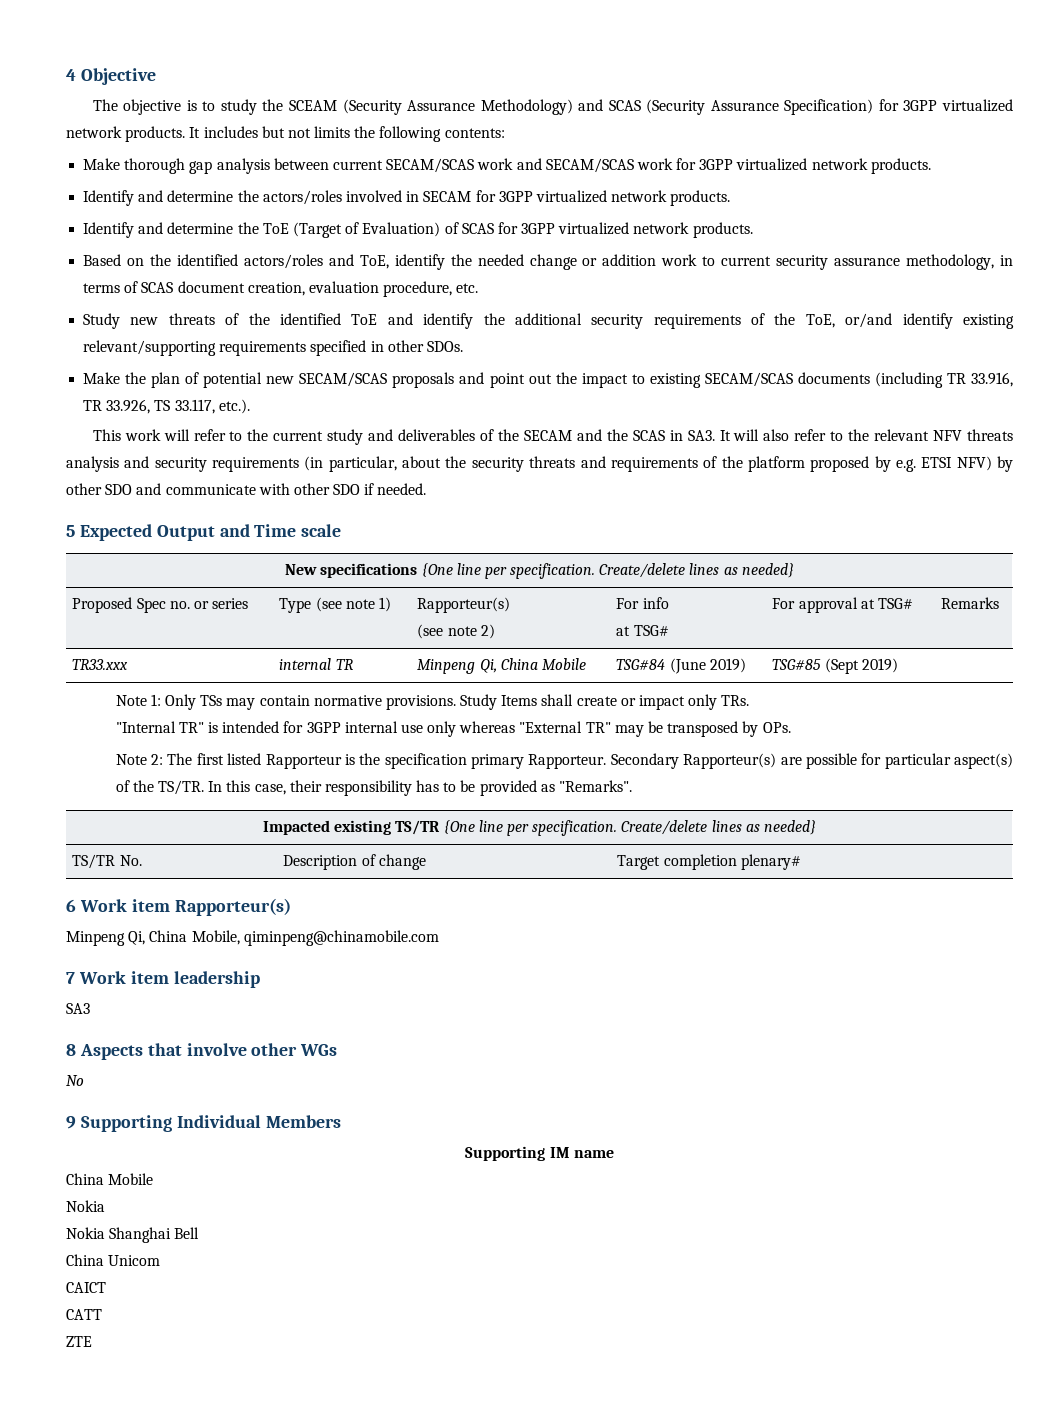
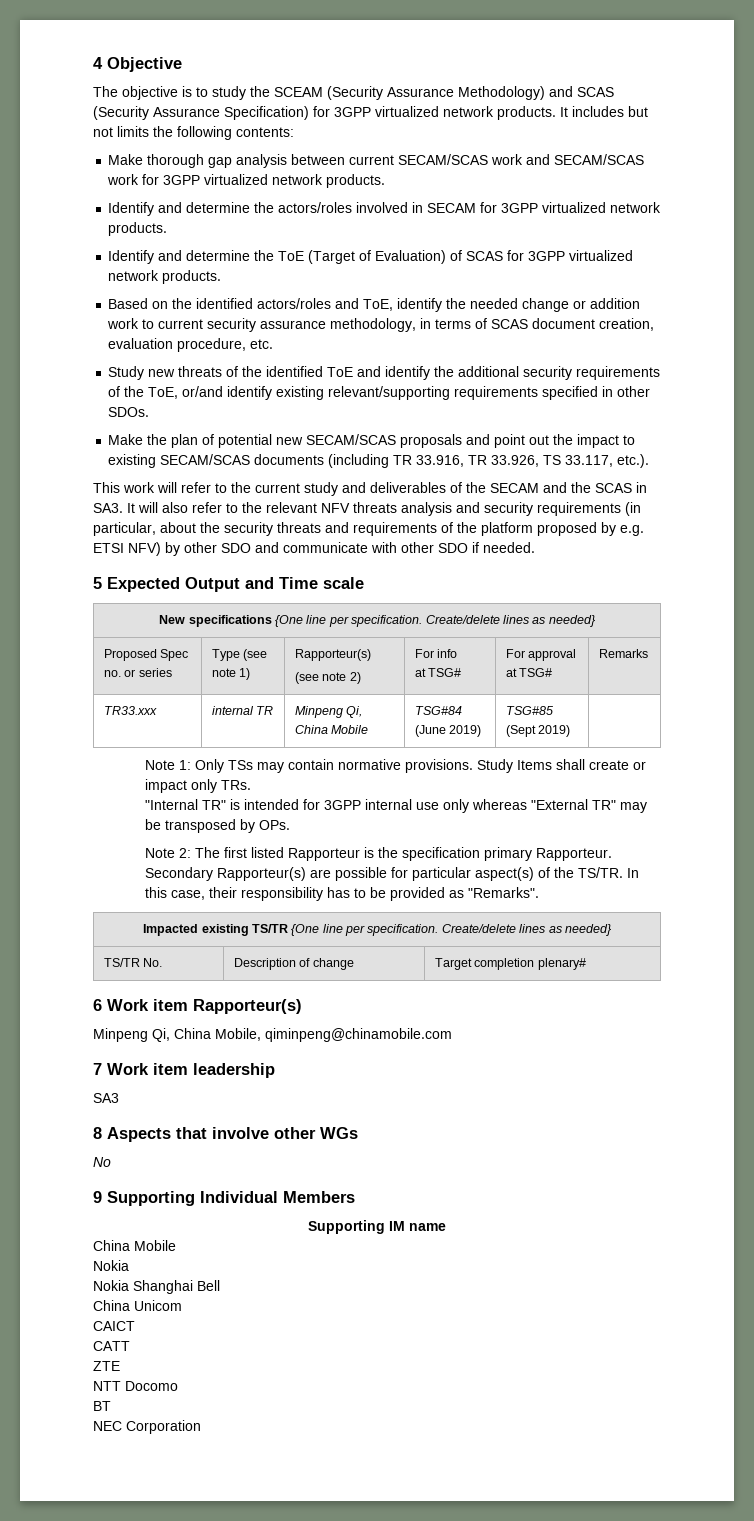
(92, 1341) none -> [93,1381,178,1391] [93,1401,111,1411] [93,1420,201,1434] // NTT Docomo // BT // NEC Corporation

